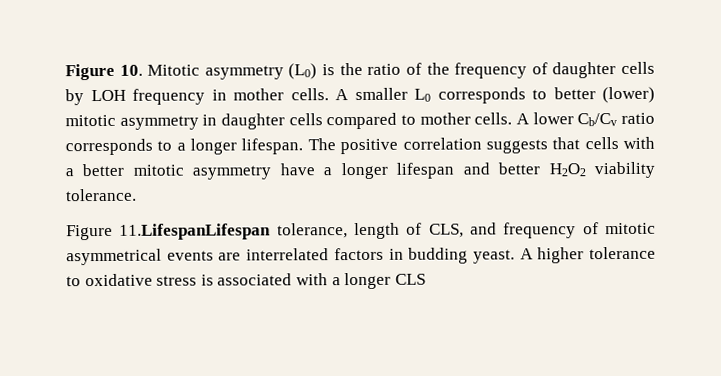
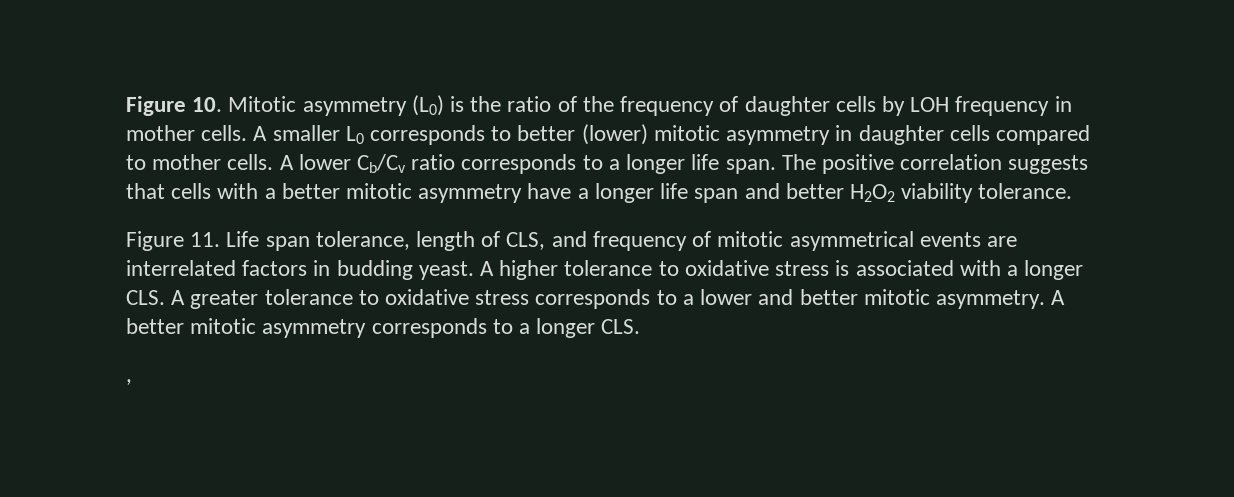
[241,138,304,155] lifespan. -> [691,154,776,174] life span.
[396,162,455,179] lifespan -> [660,183,739,203] life span
[119,223,272,240] 11.LifespanLifespan -> [190,231,310,251] 11. Life span
[394,273,426,285] CLS -> [126,289,1066,309] [126,318,641,338] [126,379,132,385] CLS. A greater tolerance to oxidative stress corresponds to a lower and better mitotic asymmetry. A better mitotic asymmetry corresponds to a longer CLS. // ,

